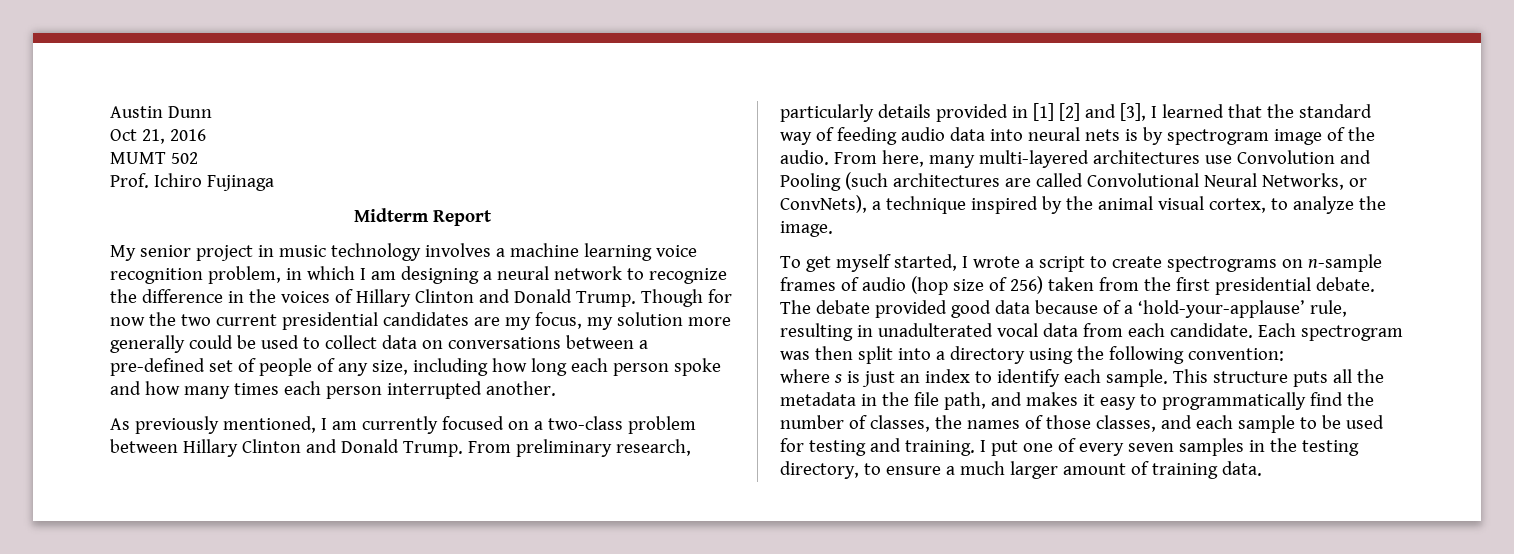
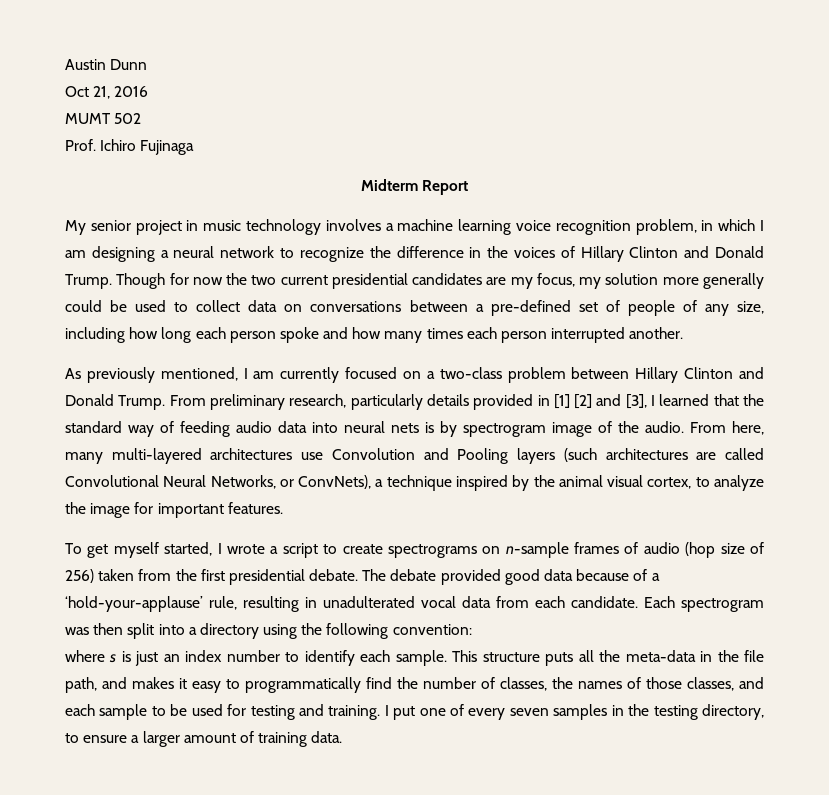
(841, 182) none -> [517,448,556,464] layers
[780,221,833,237] image. -> [90,502,283,518] image for important features.
(970, 376) none -> [226,650,280,662] number
[780,392,856,406] metadata -> [625,650,696,662] meta-data
[959,461,1005,475] much -> (140, 739) none

